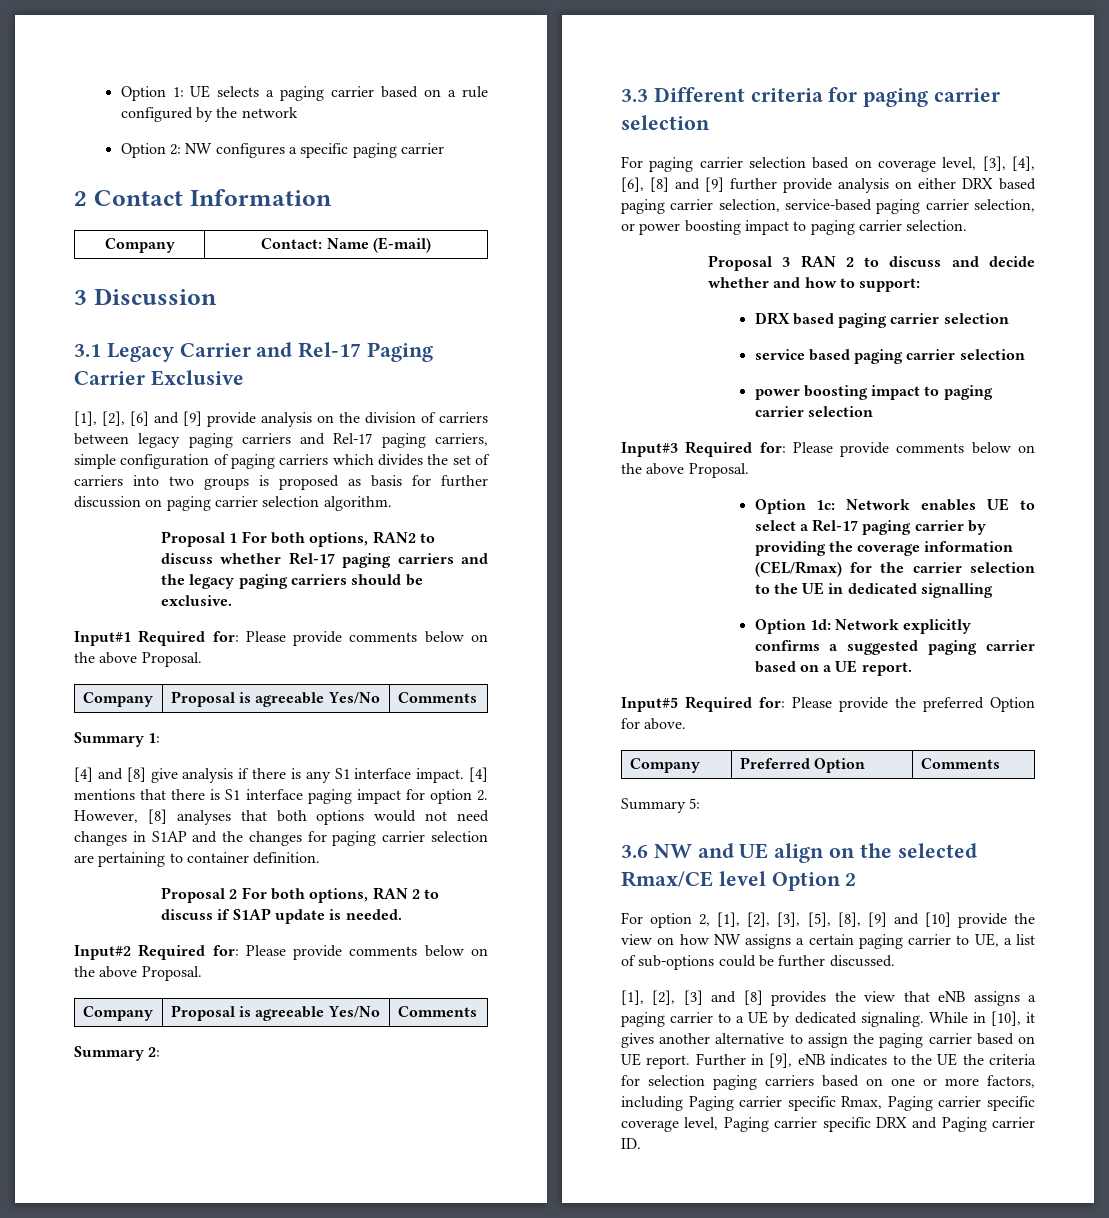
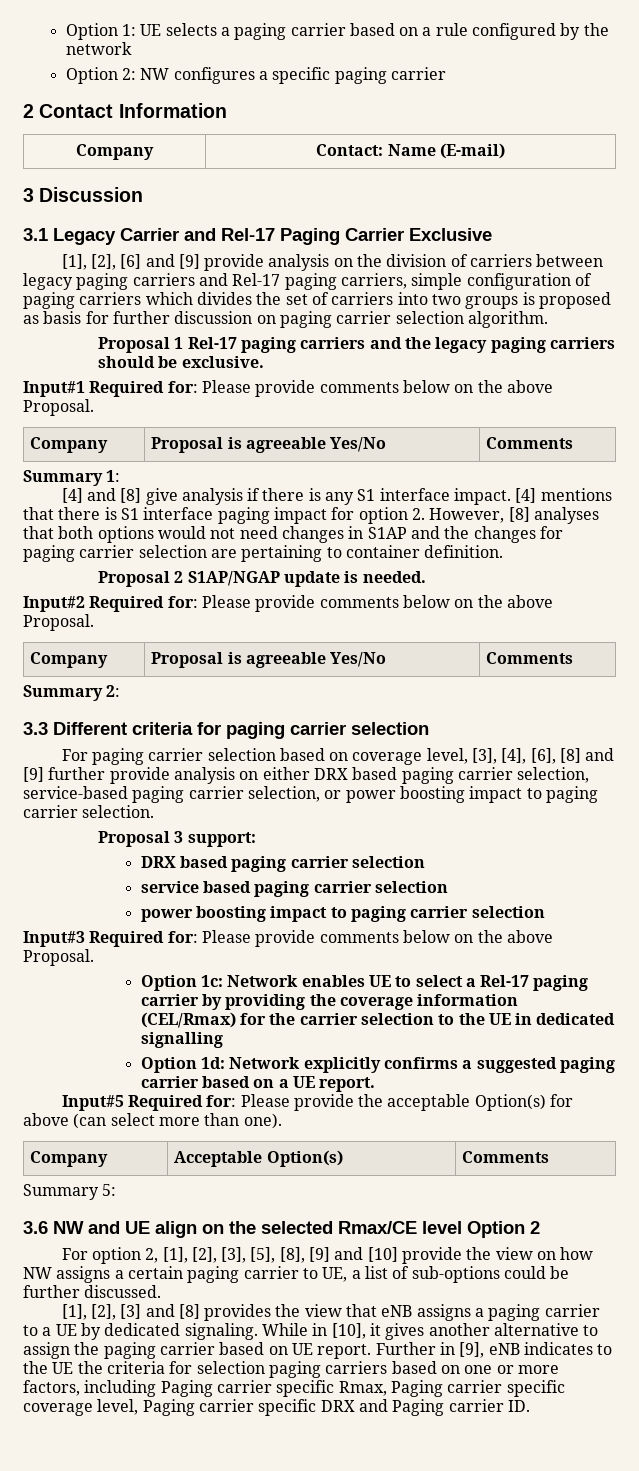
[241,531,435,547] [160,553,282,564] For both options, RAN2 to discuss whether -> (184, 343) none
[241,887,440,903] [160,908,271,920] For both options, RAN 2 to discuss if S1AP -> [187,571,280,586] S1AP/NGAP
[800,255,1035,268] [707,277,855,288] RAN 2 to discuss and decide whether and how to -> (184, 837) none
[923,697,1035,712] [621,718,687,730] [629,758,700,773] [739,757,865,773] preferred Option for above. // Company | Preferred Option -> [387,1094,574,1111] [23,1113,282,1129] [30,1151,109,1167] [174,1150,343,1167] acceptable Option(s) for above (can select more than one). // Company | Acceptable Option(s)

